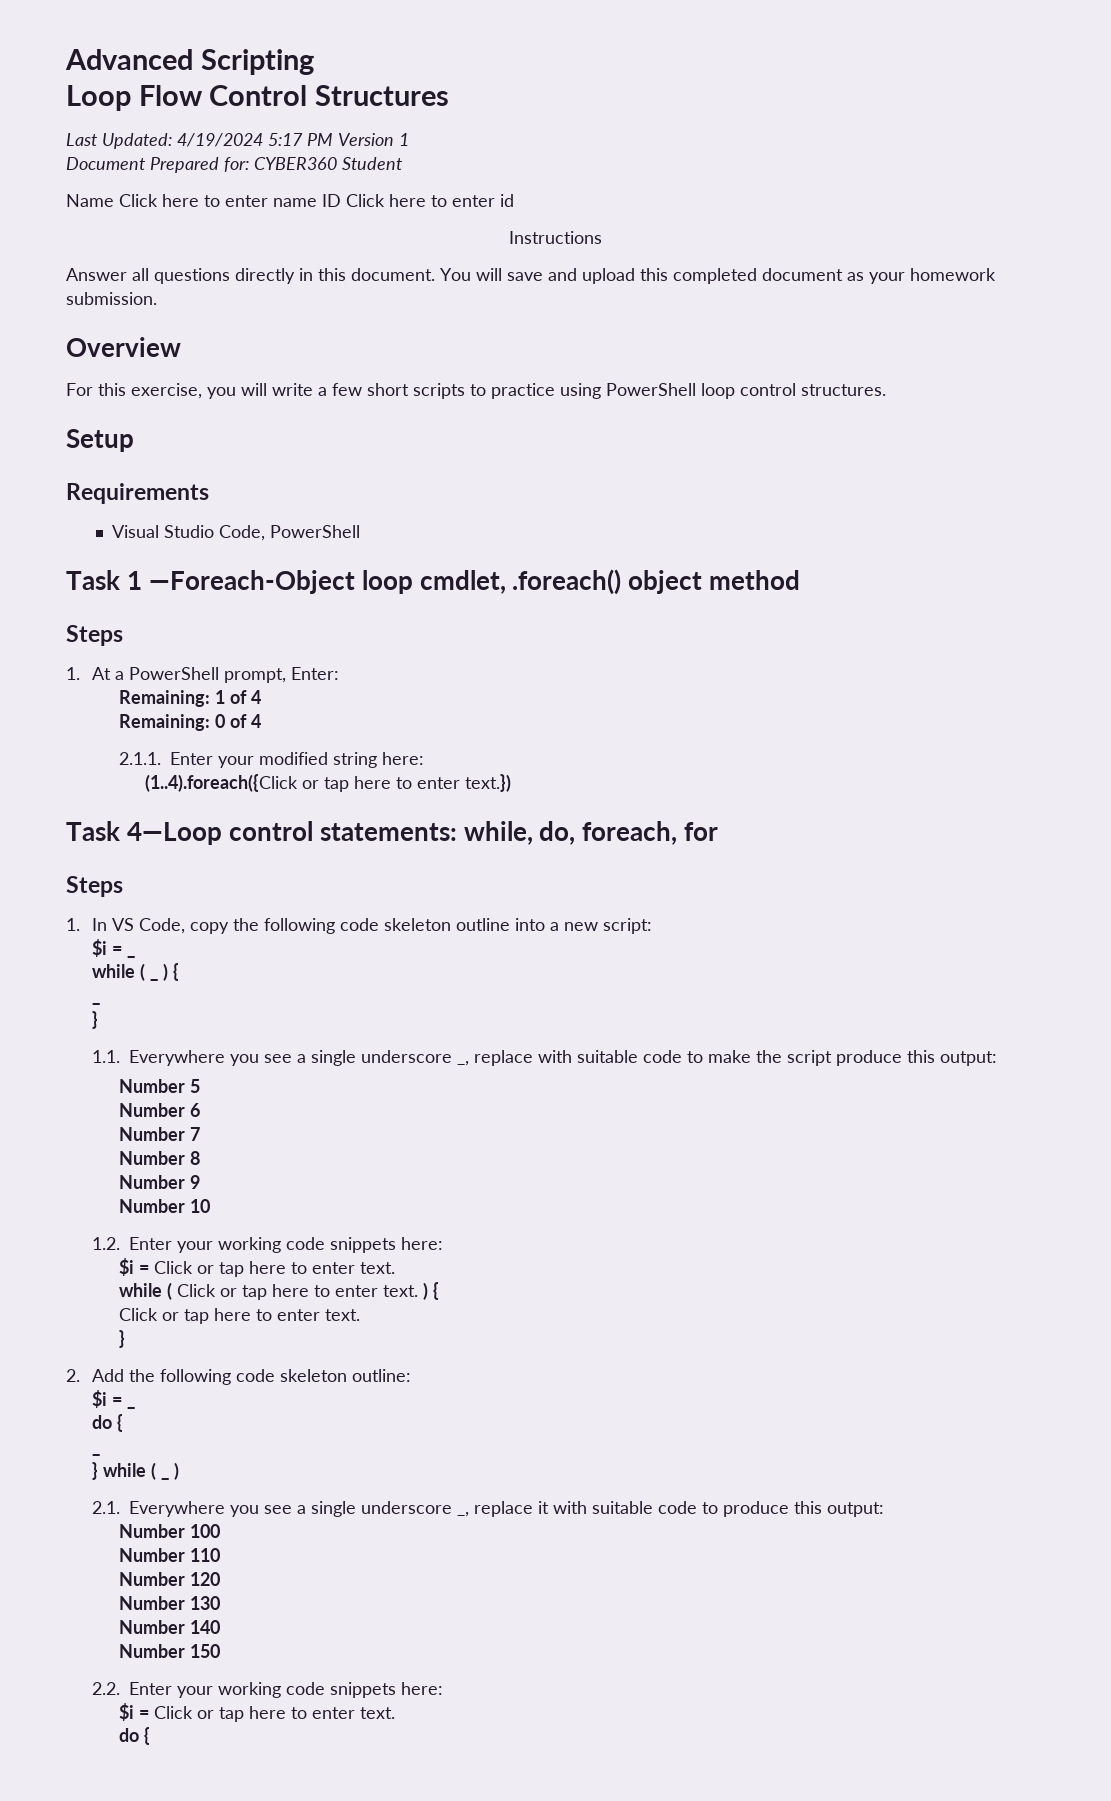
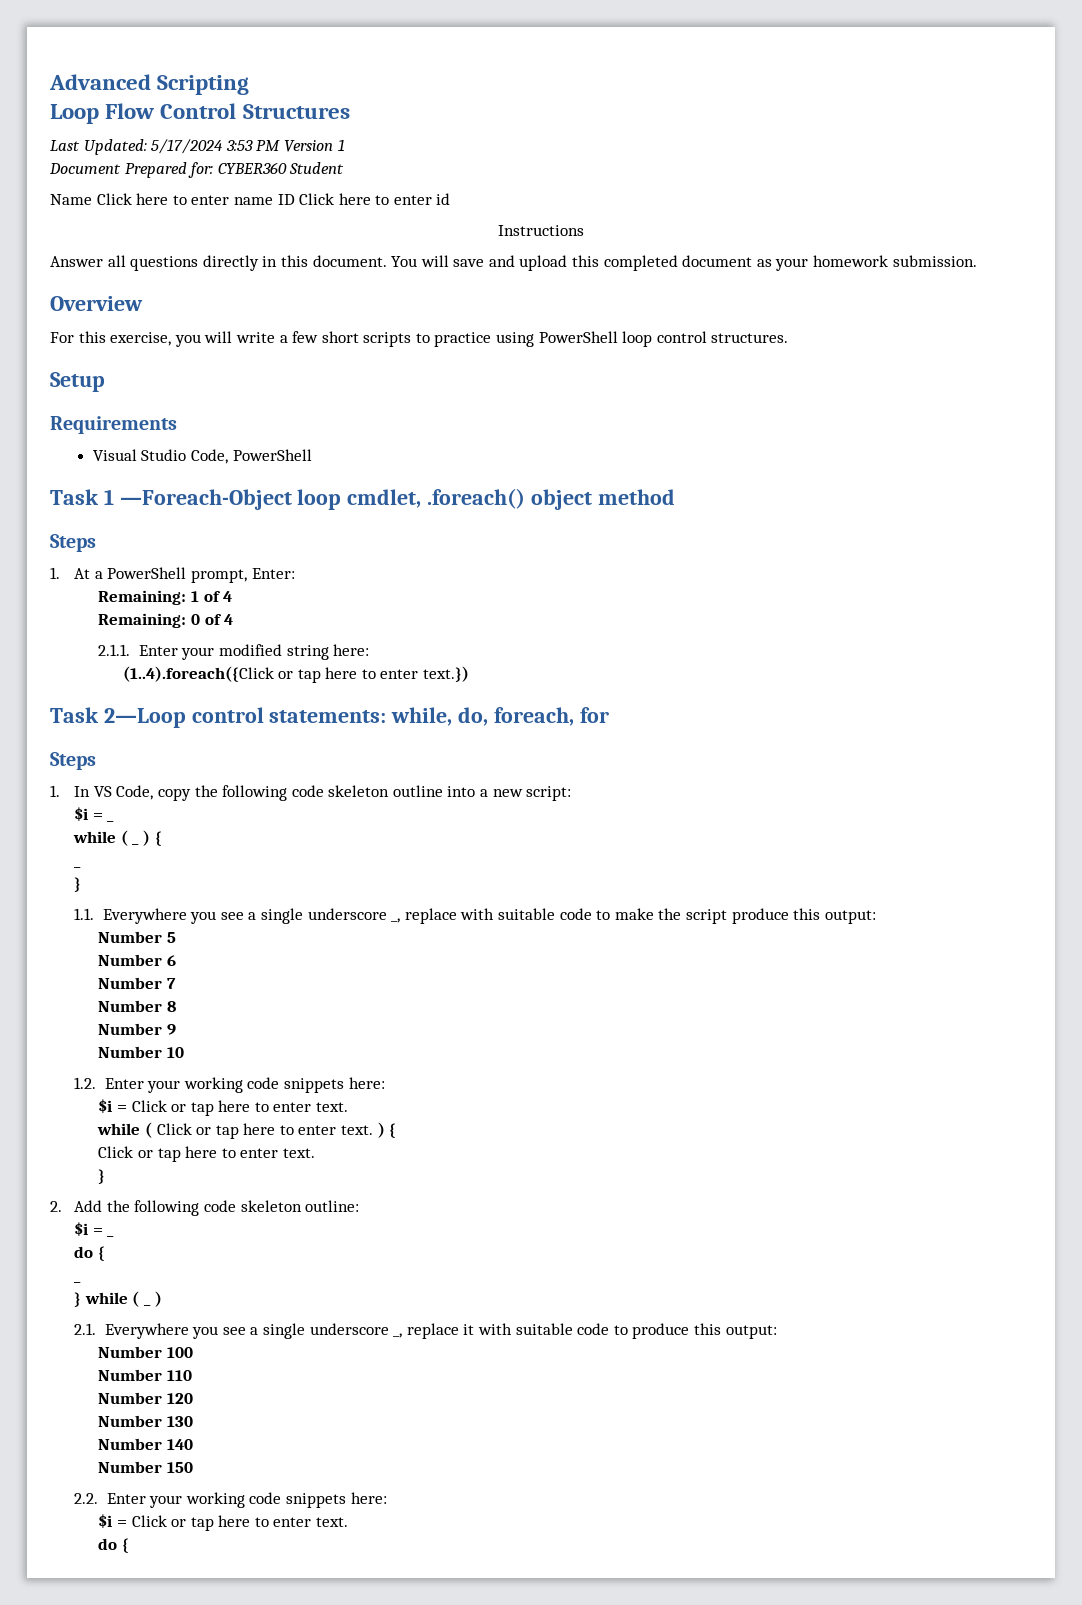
[177,133,303,147] 4/19/2024 5:17 -> [151,139,253,154] 5/17/2024 3:53
[126,822,222,845] 4—Loop -> [103,708,186,728] 2—Loop

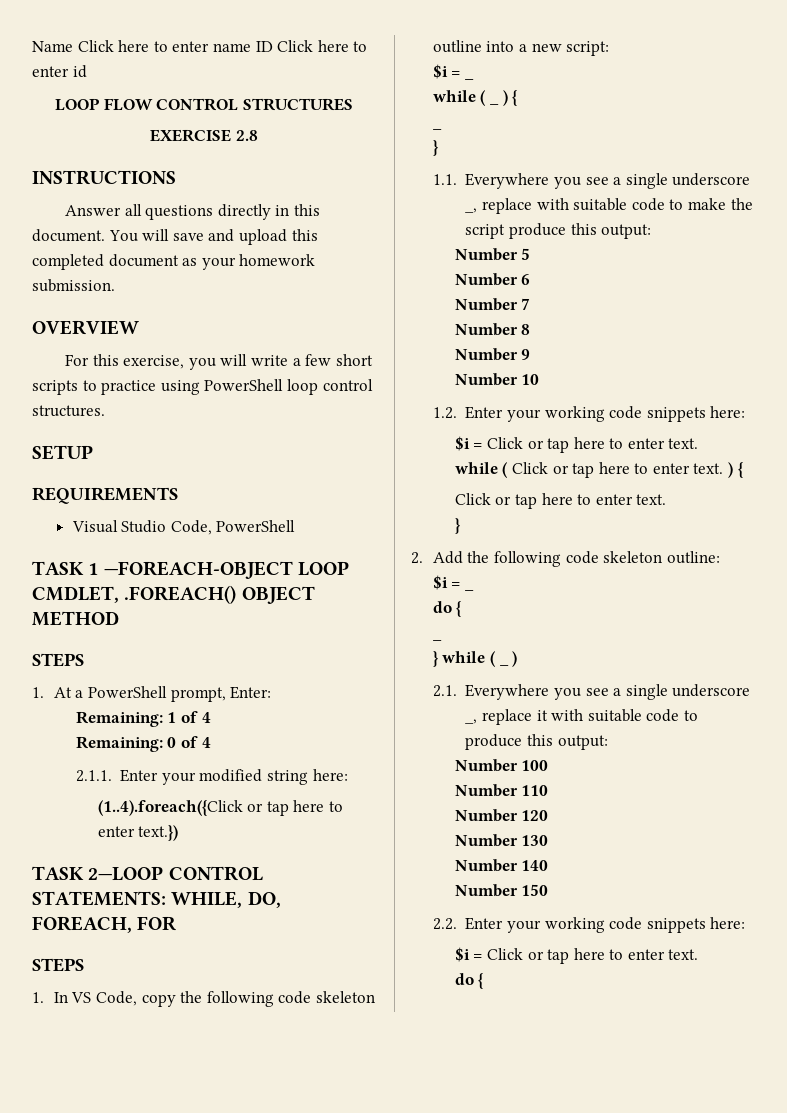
[49,74,250,95] [50,103,350,124] [50,139,345,155] [49,162,345,178] Advanced Scripting // Loop Flow Control Structures // Last Updated: 5/17/2024 3:53 PM Version 1 // Document Prepared for: CYBER360 Student // -> (32, 46) none
[498,225,584,236] Instructions -> [55,98,353,111] [150,129,258,142] [32,170,176,185] LOOP FLOW CONTROL STRUCTURES // EXERCISE 2.8 // INSTRUCTIONS
[50,296,143,311] Overview -> [32,320,139,335] OVERVIEW
[50,372,105,392] [50,416,177,434] Setup // Requirements -> [32,445,93,460] [32,487,178,504] SETUP // REQUIREMENTS
[50,488,675,510] [50,534,96,552] Task 1 —Foreach-Object loop cmdlet, .foreach() object method // Steps -> [32,561,349,579] [32,585,315,604] [32,611,119,626] [32,653,84,667] TASK 1 —FOREACH-OBJECT LOOP CMDLET, .FOREACH() OBJECT METHOD // STEPS
[50,707,609,728] [50,752,96,770] Task 2—Loop control statements: while, do, foreach, for // Steps -> [32,866,263,881] [32,891,281,908] [32,916,177,933] [32,958,84,972] TASK 2—LOOP CONTROL STATEMENTS: WHILE, DO, FOREACH, FOR // STEPS

